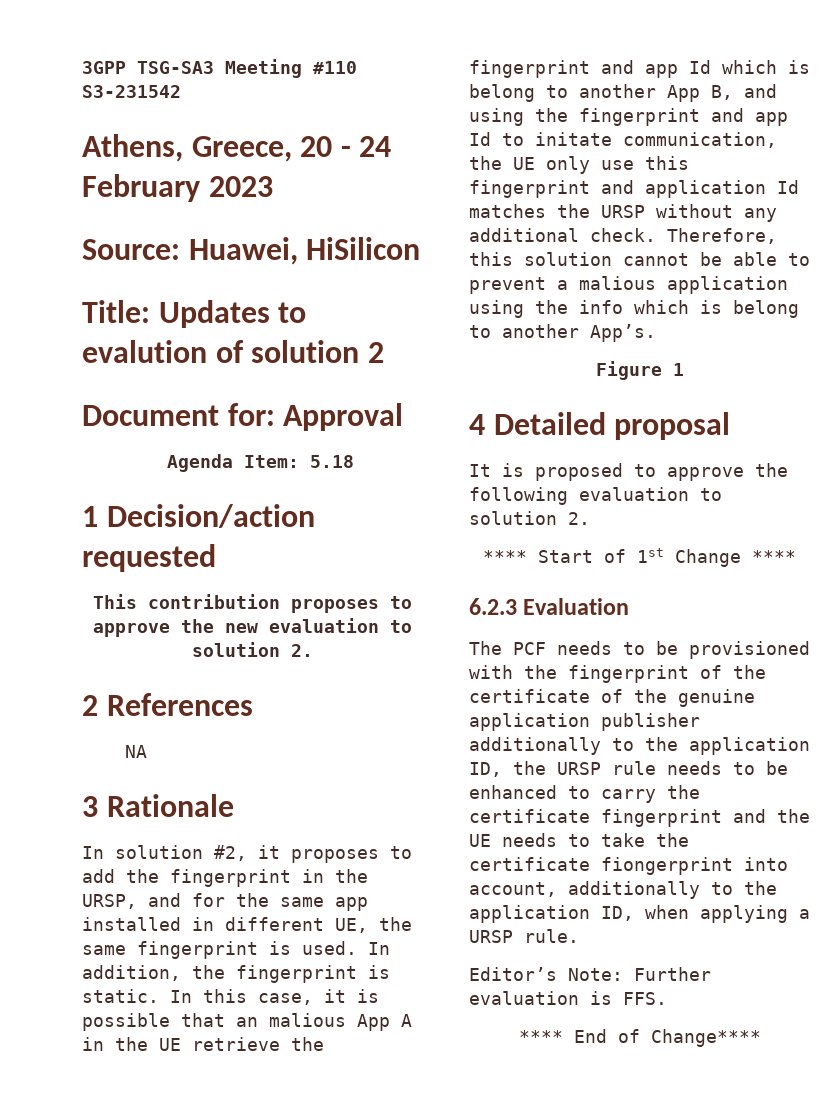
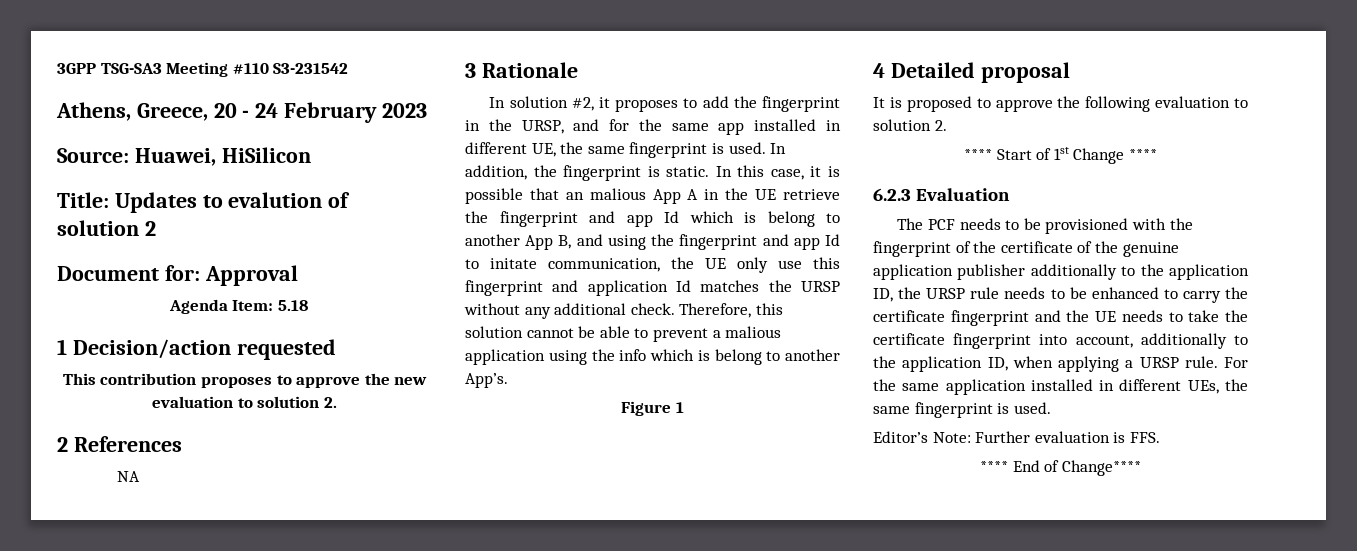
[601,857,733,875] fiongerprint -> [953,333,1032,349] fingerprint
(579, 936) none -> [1224,357,1248,368] [873,379,1248,395] [873,402,1051,418] For the same application installed in different UEs, the same fingerprint is used.

